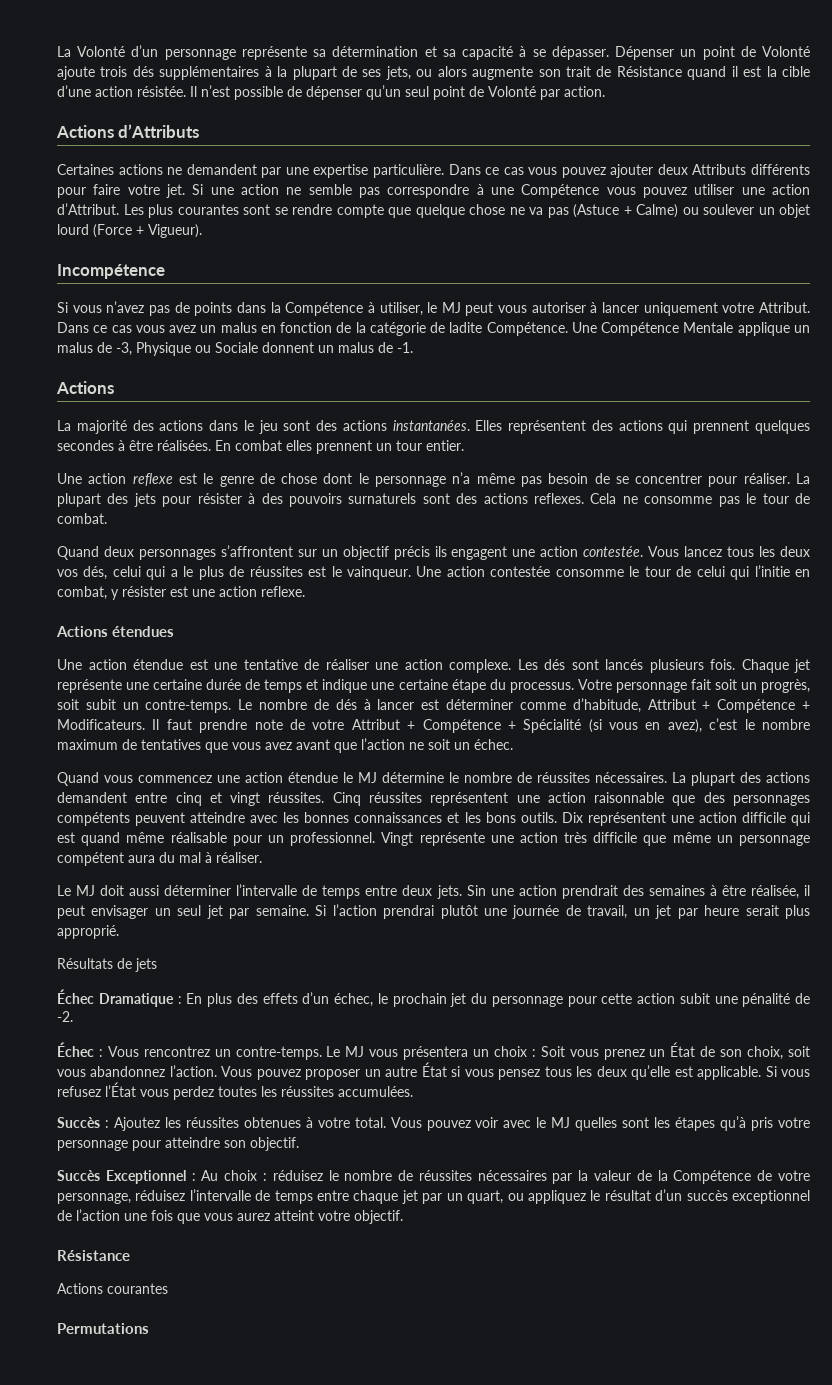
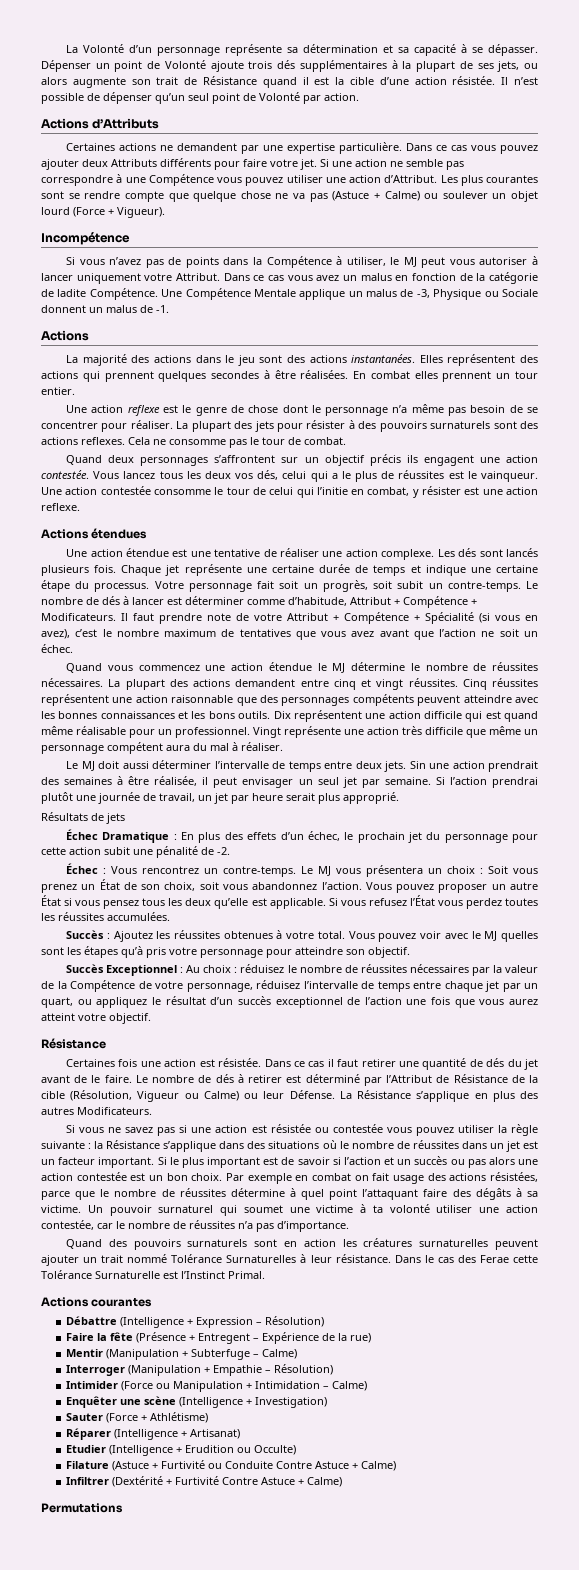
[57,1283,168,1294] Actions courantes -> [66,1058,538,1070] [41,1074,539,1086] [41,1090,538,1102] [41,1107,152,1115] [66,1124,538,1136] [41,1140,538,1152] [41,1156,539,1168] [41,1172,539,1184] [41,1188,538,1200] [41,1204,538,1216] [41,1220,349,1232] [66,1238,538,1250] [41,1254,538,1266] [41,1270,265,1279] [41,1297,153,1307] [66,1316,325,1328] [66,1332,372,1344] [66,1349,298,1360] [66,1364,334,1376] [66,1381,368,1392] [66,1396,328,1408] [66,1412,209,1423] [66,1428,241,1440] [66,1445,297,1456] [66,1460,397,1471] [66,1476,343,1487] Certaines fois une action est résistée. Dans ce cas il faut retirer une quantité de dés du jet avant de le faire. Le nombre de dés à retirer est déterminé par l’Attribut de Résistance de la cible (Résolution, Vigueur ou Calme) ou leur Défense. La Résistance s’applique en plus des autres Modificateurs. // Si vous ne savez pas si une action est résistée ou contestée vous pouvez utiliser la règle suivante : la Résistance s’applique dans des situations où le nombre de réussites dans un jet est un facteur important. Si le plus important est de savoir si l’action et un succès ou pas alors une action contestée est un bon choix. Par exemple en combat on fait usage des actions résistées, parce que le nombre de réussites détermine à quel point l’attaquant faire des dégâts à sa victime. Un pouvoir surnaturel qui soumet une victime à ta volonté utiliser une action contestée, car le nombre de réussites n’a pas d’importance. // Quand des pouvoirs surnaturels sont en action les créatures surnaturelles peuvent ajouter un trait nommé Tolérance Surnaturelles à leur résistance. Dans le cas des Ferae cette Tolérance Surnaturelle est l’Instinct Primal. // Actions courantes // Débattre (Intelligence + Expression – Résolution) // Faire la fête (Présence + Entregent – Expérience de la rue) // Mentir (Manipulation + Subterfuge – Calme) // Interroger (Manipulation + Empathie – Résolution) // Intimider (Force ou Manipulation + Intimidation – Calme) // Enquêter une scène (Intelligence + Investigation) // Sauter (Force + Athlétisme) // Réparer (Intelligence + Artisanat) // Etudier (Intelligence + Erudition ou Occulte) // Filature (Astuce + Furtivité ou Conduite Contre Astuce + Calme) // Infiltrer (Dextérité + Furtivité Contre Astuce + Calme)

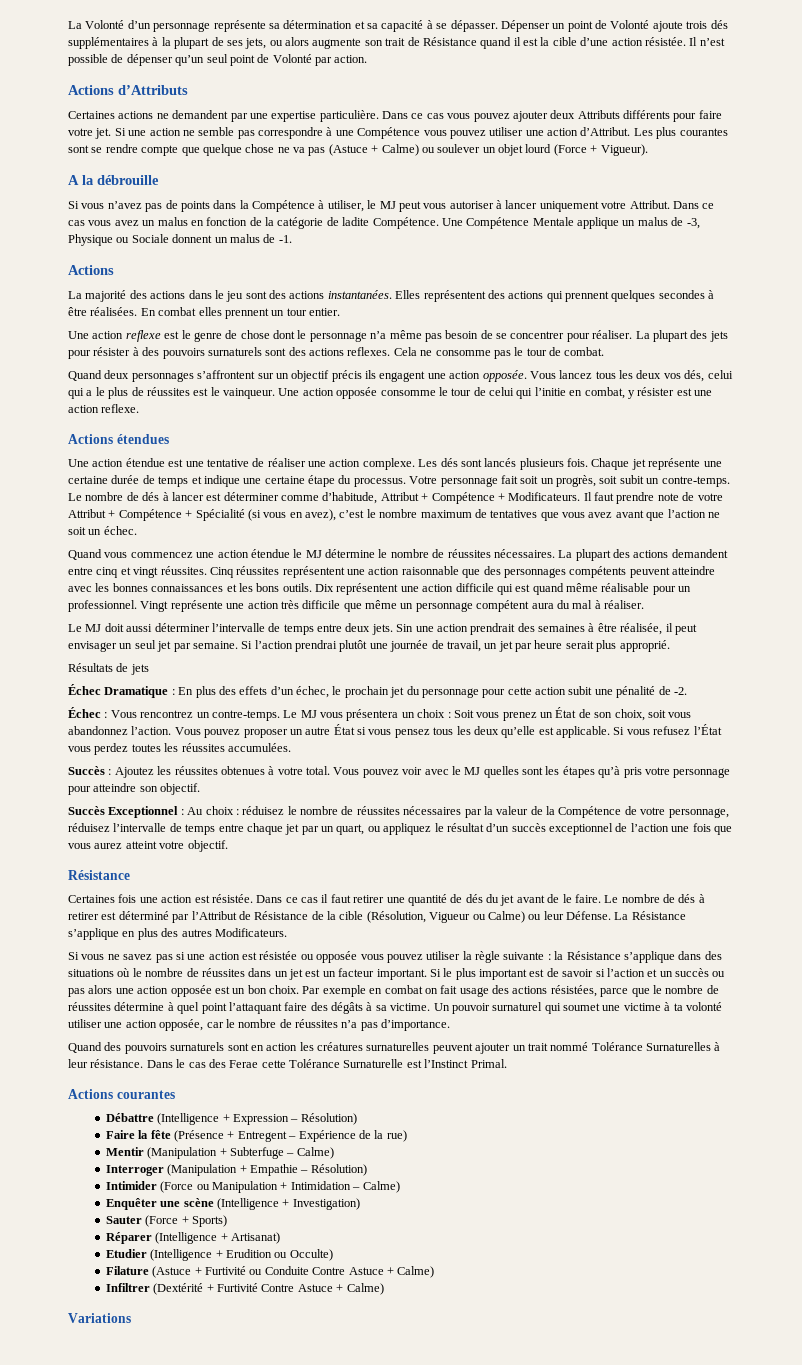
[41,232,130,245] Incompétence -> [68,175,159,185] A la débrouille
[41,470,89,479] contestée. -> [482,370,527,382] opposée.
[100,486,151,495] contestée -> [336,387,378,399] opposée
[332,1124,383,1133] contestée -> [316,951,358,963] opposée
[76,1172,127,1181] contestée -> [170,985,212,997] opposée
[41,1220,94,1230] contestée, -> [159,1019,204,1031] opposée,
[150,1412,209,1423] Athlétisme) -> [192,1215,228,1227] Sports)
[41,1503,123,1513] Permutations -> [68,1313,131,1323] Variations

